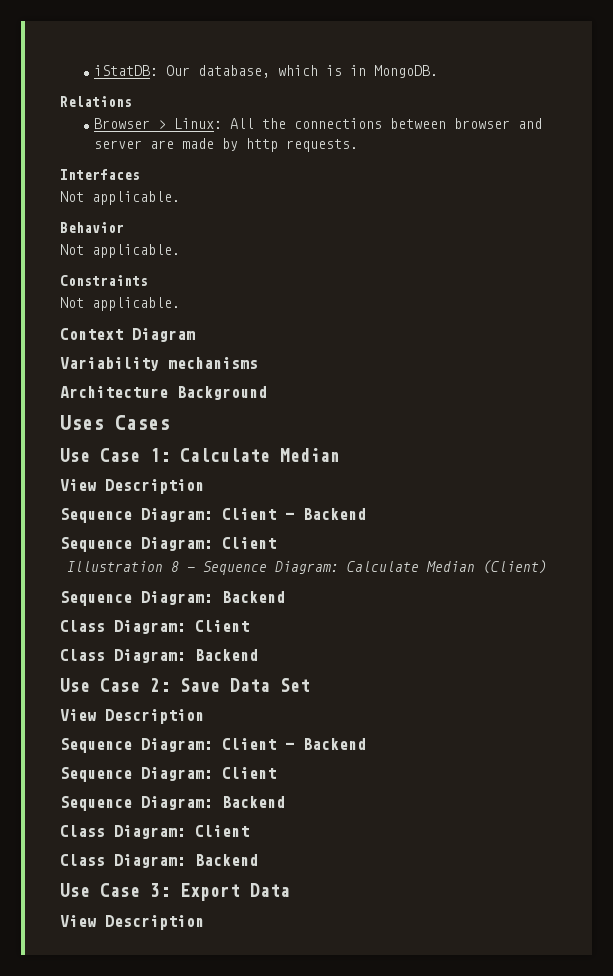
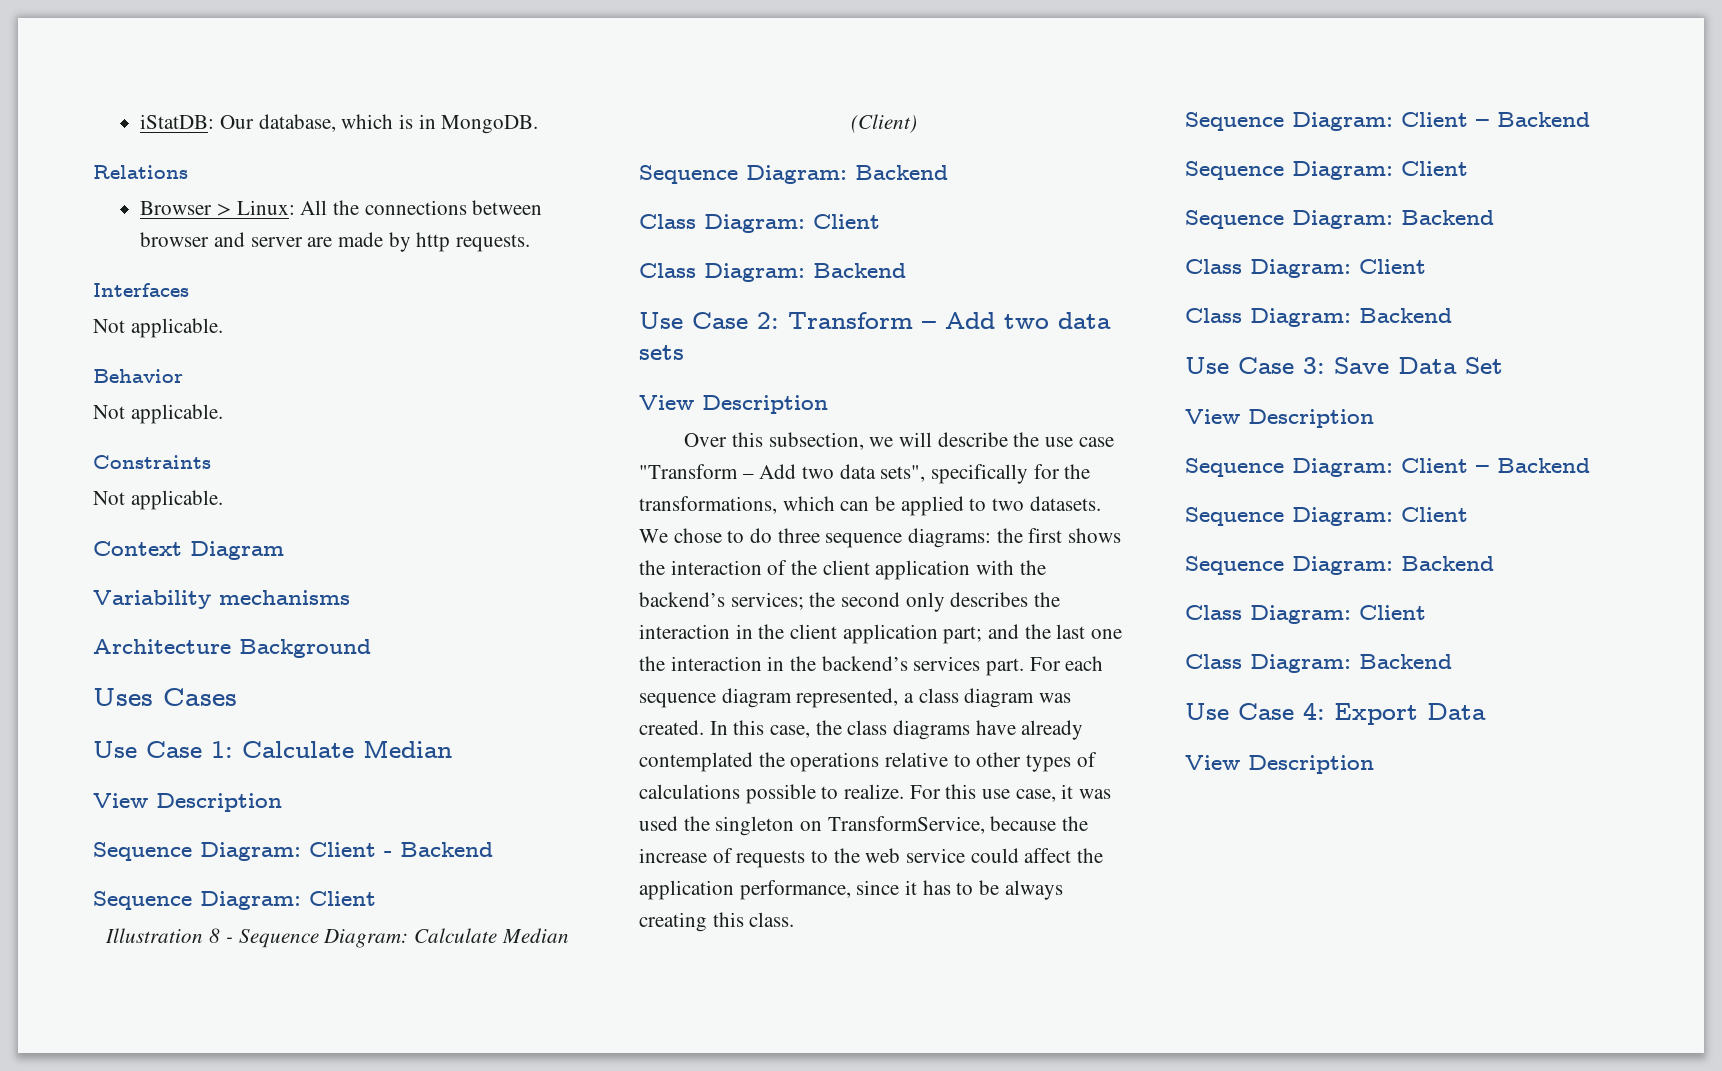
(170, 685) none -> [788,312,1111,329] [639,345,684,360] [639,395,828,414] [684,432,1114,450] [639,464,1091,484] [639,496,1101,516] [639,528,1122,548] [639,560,1046,580] [639,592,1061,612] [639,624,1123,644] [639,656,1104,676] [639,688,1072,708] [639,720,1084,740] [639,752,1097,772] [639,784,1112,804] [639,816,1089,836] [639,848,1104,868] [639,880,1063,900] [639,912,795,932] [1185,112,1590,131] [1185,161,1468,180] [1185,210,1494,229] [1185,259,1426,278] [1185,308,1452,327] [1185,357,1325,374] Transform – Add two data sets // View Description // Over this subsection, we will describe the use case "Transform – Add two data sets", specifically for the transformations, which can be applied to two datasets. We chose to do three sequence diagrams: the first shows the interaction of the client application with the backend’s services; the second only describes the interaction in the client application part; and the last one the interaction in the backend’s services part. For each sequence diagram represented, a class diagram was created. In this case, the class diagrams have already contemplated the operations relative to other types of calculations possible to realize. For this use case, it was used the singleton on TransformService, because the increase of requests to the web service could affect the application performance, since it has to be always creating this class. // Sequence Diagram: Client – Backend // Sequence Diagram: Client // Sequence Diagram: Backend // Class Diagram: Client // Class Diagram: Backend // Use Case 3:
[150,883,170,897] 3: -> [1303,702,1325,720] 4:

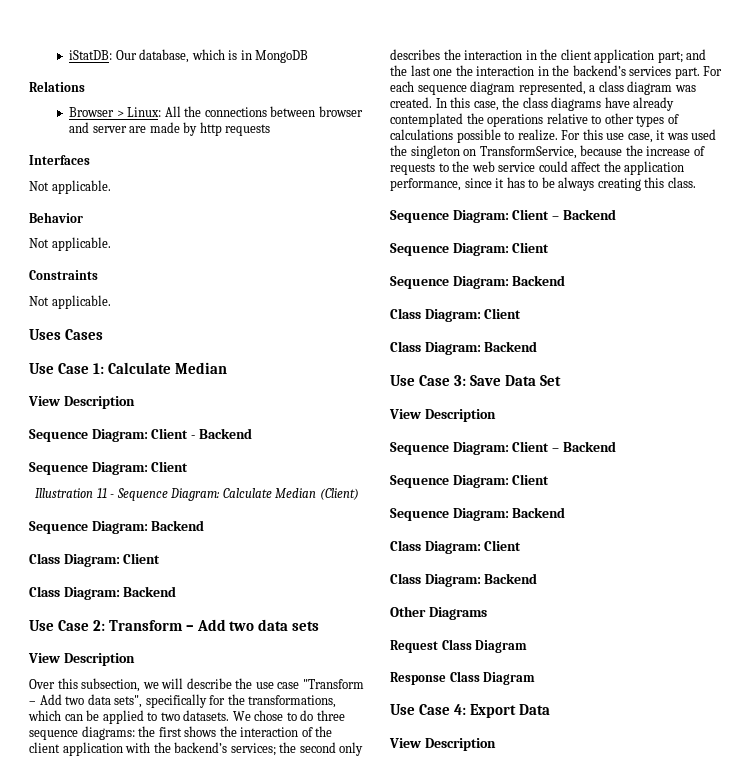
[441,115,539,134] MongoDB. -> [255,50,309,63] MongoDB
[455,234,530,252] requests. -> [225,124,271,136] requests
[93,541,284,560] [93,590,350,609] [93,639,371,658] // Context Diagram // Variability mechanisms // Architecture Background -> (111, 302) none
[209,928,221,943] 8 -> [96,488,107,498] 11
(1452, 661) none -> [390,606,487,620] [390,639,528,653] [390,671,536,685] // Other Diagrams // Request Class Diagram // Response Class Diagram

